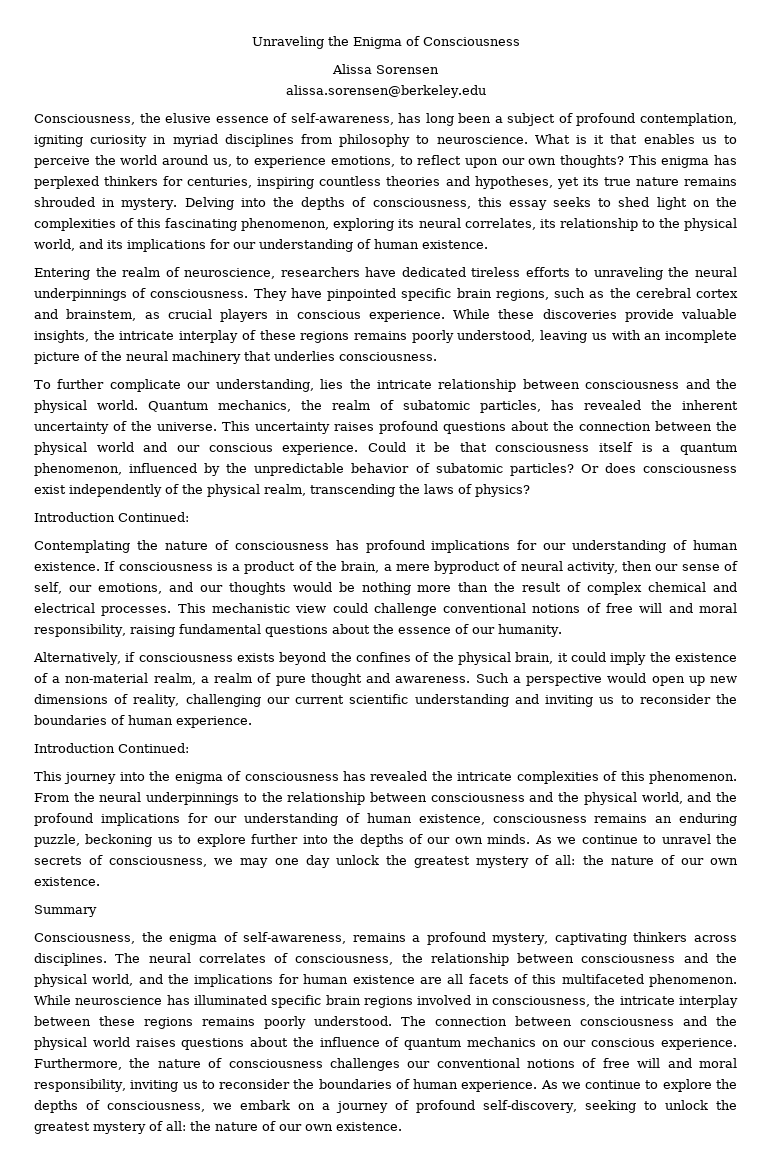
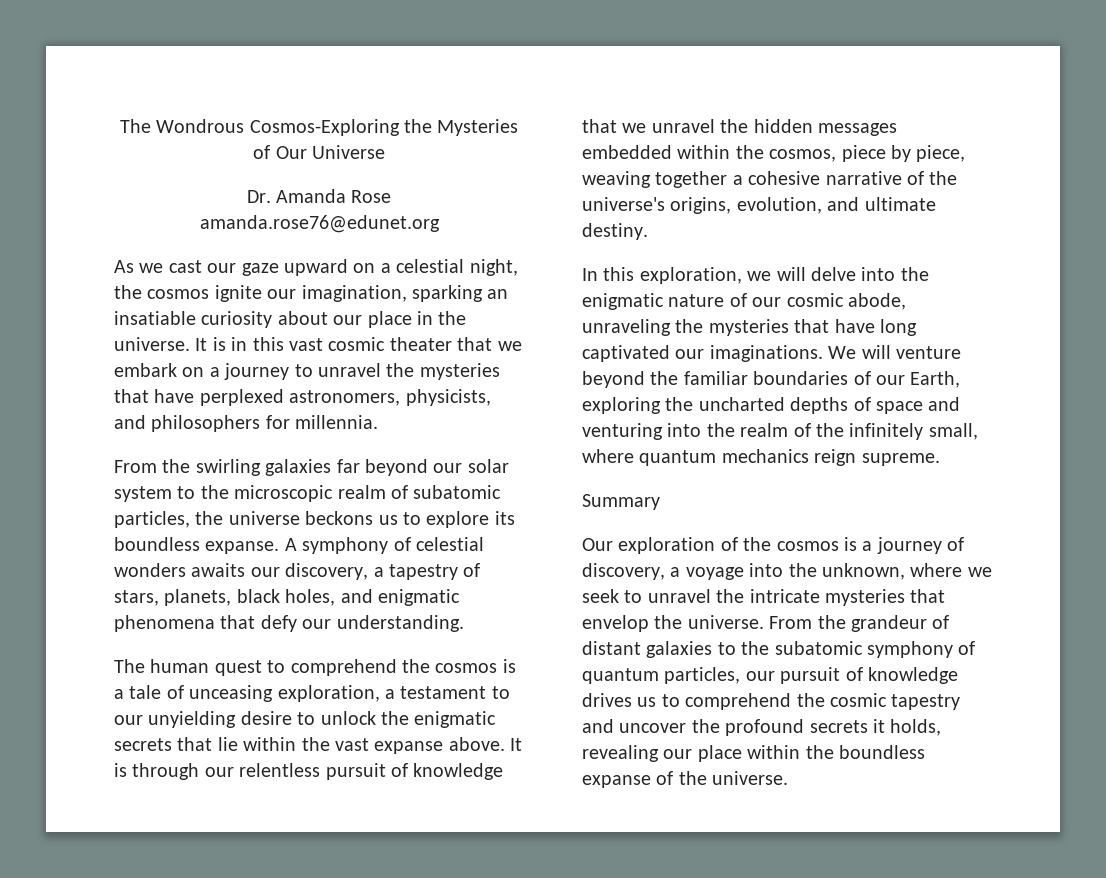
[251,36,520,49] [332,64,439,74] [285,85,486,98] [34,113,738,126] [34,134,738,147] [34,155,737,168] [34,176,738,189] [34,197,737,210] [34,218,738,231] [34,239,488,252] [34,267,738,280] [34,288,739,301] [34,309,737,322] [34,330,737,343] [34,351,437,364] [34,379,737,392] [34,400,738,413] [34,421,737,434] [34,442,737,455] [34,463,737,476] [34,484,530,497] [34,512,189,522] [34,540,738,553] [34,561,739,574] [34,582,737,595] [34,603,737,616] [34,624,562,637] [33,652,738,665] [34,673,738,686] [34,694,737,707] [34,715,252,728] [34,743,189,753] [34,771,738,784] [34,792,737,805] [34,813,738,826] [34,834,738,847] [34,855,739,868] [34,877,100,886] [34,905,97,917] [34,932,737,945] [34,953,737,966] [34,974,737,987] [34,995,739,1008] [34,1016,737,1029] [34,1037,737,1050] [34,1058,737,1071] [34,1079,737,1092] [34,1100,206,1113] Unraveling the Enigma of Consciousness // Alissa Sorensen // alissa.sorensen@berkeley.edu // Consciousness, the elusive essence of self-awareness, has long been a subject of profound contemplation, igniting curiosity in myriad disciplines from philosophy to neuroscience. What is it that enables us to perceive the world around us, to experience emotions, to reflect upon our own thoughts? This enigma has perplexed thinkers for centuries, inspiring countless theories and hypotheses, yet its true nature remains shrouded in mystery. Delving into the depths of consciousness, this essay seeks to shed light on the complexities of this fascinating phenomenon, exploring its neural correlates, its relationship to the physical world, and its implications for our understanding of human existence. // Entering the realm of neuroscience, researchers have dedicated tireless efforts to unraveling the neural underpinnings of consciousness. They have pinpointed specific brain regions, such as the cerebral cortex and brainstem, as crucial players in conscious experience. While these discoveries provide valuable insights, the intricate interplay of these regions remains poorly understood, leaving us with an incomplete picture of the neural machinery that underlies consciousness. // To further complicate our understanding, lies the intricate relationship between consciousness and the physical world. Quantum mechanics, the realm of subatomic particles, has revealed the inherent uncertainty of the universe. This uncertainty raises profound questions about the connection between the physical world and our conscious experience. Could it be that consciousness itself is a quantum phenomenon, influenced by the unpredictable behavior of subatomic particles? Or does consciousness exist independently of the physical realm, transcending the laws of physics? // Introduction Continued: // Contemplating the nature of consciousness has profound implications for our understanding of human existence. If consciousness is a product of the brain, a mere byproduct of neural activity, then our sense of self, our emotions, and our thoughts would be nothing more than the result of complex chemical and electrical processes. This mechanistic view could challenge conventional notions of free will and moral responsibility, raising fundamental questions about the essence of our humanity. // Alternatively, if consciousness exists beyond the confines of the physical brain, it could imply the existence of a non-material realm, a realm of pure thought and awareness. Such a perspective would open up new dimensions of reality, challenging our current scientific understanding and inviting us to reconsider the boundaries of human experience. // Introduction Continued: // This journey into the enigma of consciousness has revealed the intricate complexities of this phenomenon. From the neural underpinnings to the relationship between consciousness and the physical world, and the profound implications for our understanding of human existence, consciousness remains an enduring puzzle, beckoning us to explore further into the depths of our own minds. As we continue to unravel the secrets of consciousness, we may one day unlock the greatest mystery of all: the nature of our own existence. // Summary // Consciousness, the enigma of self-awareness, remains a profound mystery, captivating thinkers across disciplines. The neural correlates of consciousness, the relationship between consciousness and the physical world, and the implications for human existence are all facets of this multifaceted phenomenon. While neuroscience has illuminated specific brain regions involved in consciousness, the intricate interplay between these regions remains poorly understood. The connection between consciousness and the physical world raises questions about the influence of quantum mechanics on our conscious experience. Furthermore, the nature of consciousness challenges our conventional notions of free will and moral responsibility, inviting us to reconsider the boundaries of human experience. As we continue to explore the depths of consciousness, -> [119,119,519,136] [253,145,385,159] [246,189,392,203] [199,215,440,233] [114,259,518,276] [114,285,509,302] [114,311,467,328] [114,337,493,351] The Wondrous Cosmos-Exploring the Mysteries of Our Universe // Dr. Amanda Rose // amanda.rose76@edunet.org // As we cast our gaze upward on a celestial night, the cosmos ignite our imagination, sparking an insatiable curiosity about our place in the universe. It is in this vast cosmic theater that
[395,1100,737,1113] [34,1121,402,1134] of profound self-discovery, seeking to unlock the greatest mystery of all: the nature of our own existence. -> [294,363,500,380] [114,389,491,406] [114,415,379,432] [114,459,509,476] [114,485,502,502] [114,511,515,528] [114,537,484,554] [114,563,481,580] [114,589,460,606] [114,615,464,632] [114,659,516,676] [114,685,510,702] [114,711,497,728] [114,737,523,754] [114,763,504,780] [582,119,897,136] [582,145,966,162] [582,171,958,188] [582,197,936,214] [582,223,648,240] [582,267,929,284] [582,293,906,310] [582,319,917,336] [582,345,961,362] [582,371,961,388] [582,397,961,414] [582,423,978,440] [582,449,940,466] [582,494,660,510] [582,537,965,554] [582,563,992,580] [582,589,946,606] [582,615,950,632] [582,641,976,658] [582,667,958,684] [582,693,961,710] [582,719,942,736] [582,745,925,762] [582,771,789,788] to unravel the mysteries that have perplexed astronomers, physicists, and philosophers for millennia. // From the swirling galaxies far beyond our solar system to the microscopic realm of subatomic particles, the universe beckons us to explore its boundless expanse. A symphony of celestial wonders awaits our discovery, a tapestry of stars, planets, black holes, and enigmatic phenomena that defy our understanding. // The human quest to comprehend the cosmos is a tale of unceasing exploration, a testament to our unyielding desire to unlock the enigmatic secrets that lie within the vast expanse above. It is through our relentless pursuit of knowledge that we unravel the hidden messages embedded within the cosmos, piece by piece, weaving together a cohesive narrative of the universe's origins, evolution, and ultimate destiny. // In this exploration, we will delve into the enigmatic nature of our cosmic abode, unraveling the mysteries that have long captivated our imaginations. We will venture beyond the familiar boundaries of our Earth, exploring the uncharted depths of space and venturing into the realm of the infinitely small, where quantum mechanics reign supreme. // Summary // Our exploration of the cosmos is a journey of discovery, a voyage into the unknown, where we seek to unravel the intricate mysteries that envelop the universe. From the grandeur of distant galaxies to the subatomic symphony of quantum particles, our pursuit of knowledge drives us to comprehend the cosmic tapestry and uncover the profound secrets it holds, revealing our place within the boundless expanse of the universe.

